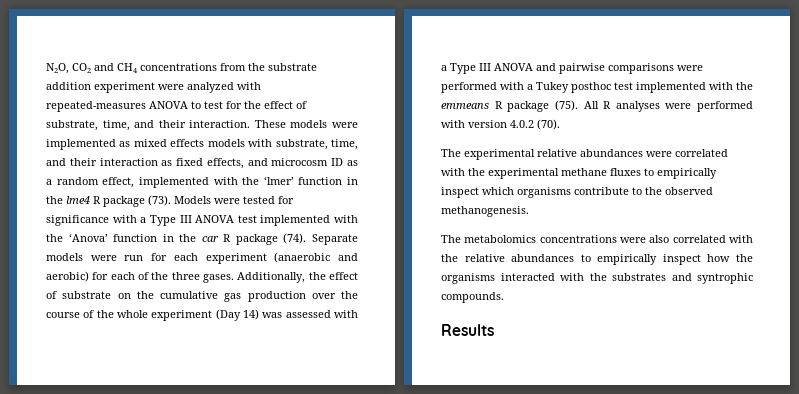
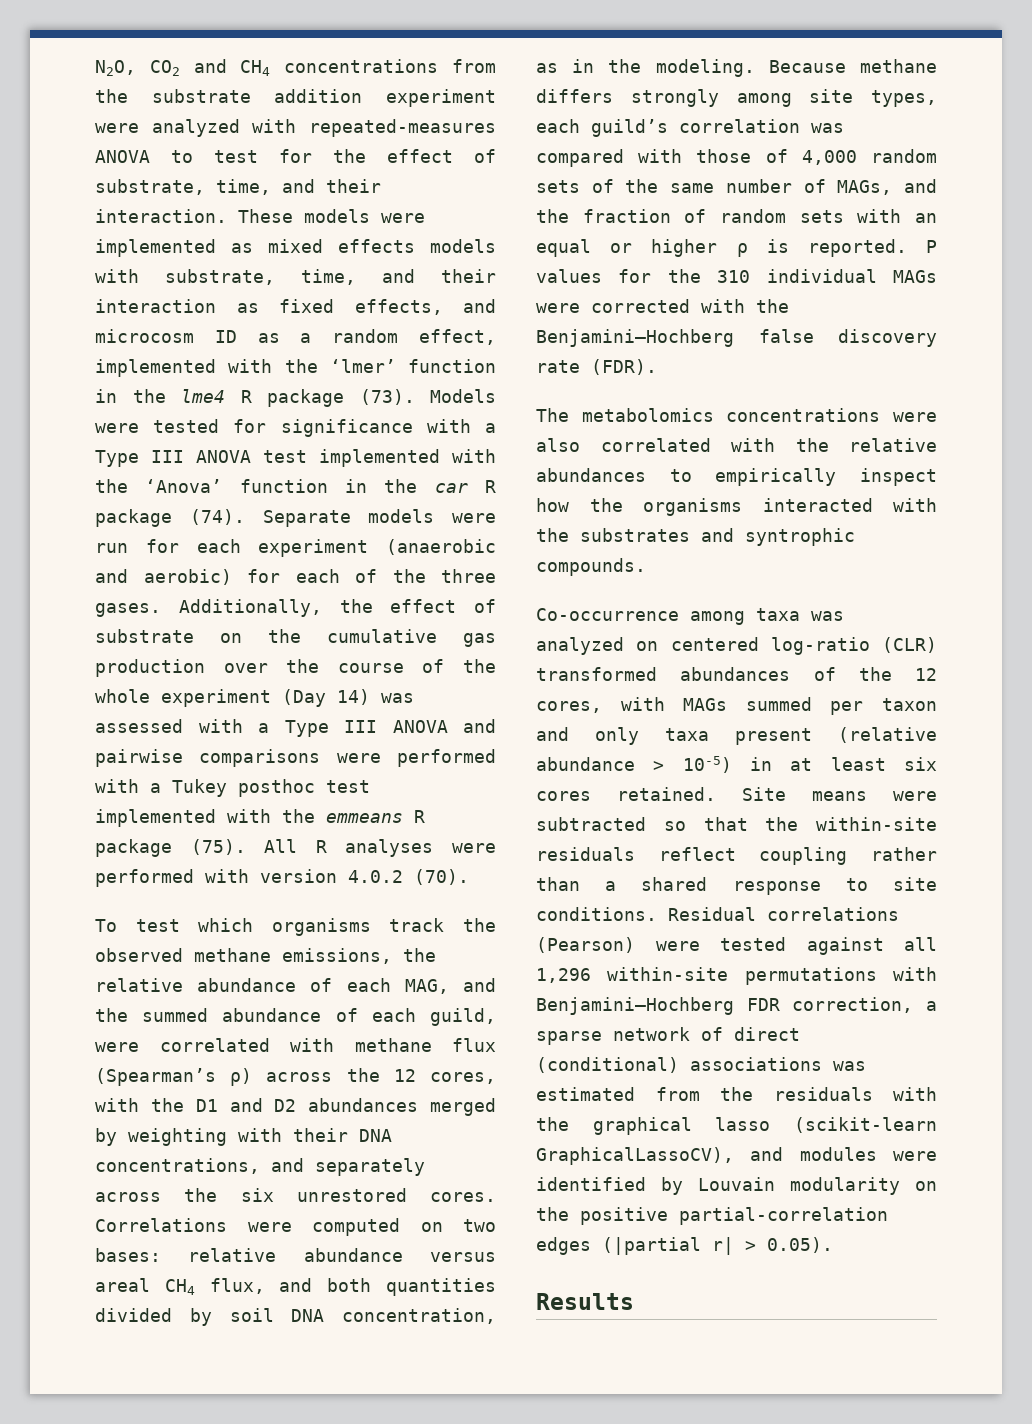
[441,149,728,160] [441,168,717,179] [441,187,713,198] [441,206,529,217] The experimental relative abundances were correlated with the experimental methane fluxes to empirically inspect which organisms contribute to the observed methanogenesis. -> [95,918,496,936] [95,948,436,964] [95,978,496,994] [95,1008,496,1026] [95,1038,496,1052] [95,1068,496,1086] [95,1098,496,1116] [95,1128,392,1146] [95,1158,425,1176] [95,1188,496,1202] [95,1218,496,1236] [95,1248,496,1262] [95,1278,497,1296] [95,1308,496,1326] [536,59,937,77] [536,89,937,107] [536,119,844,137] [536,149,937,167] [536,179,937,195] [536,209,937,223] [536,239,937,257] [536,269,937,283] [536,299,789,313] [536,329,937,347] [536,359,657,375] To test which organisms track the observed methane emissions, the relative abundance of each MAG, and the summed abundance of each guild, were correlated with methane flux (Spearman’s ρ) across the 12 cores, with the D1 and D2 abundances merged by weighting with their DNA concentrations, and separately across the six unrestored cores. Correlations were computed on two bases: relative abundance versus areal CH4 flux, and both quantities divided by soil DNA concentration, as in the modeling. Because methane differs strongly among site types, each guild’s correlation was compared with those of 4,000 random sets of the same number of MAGs, and the fraction of random sets with an equal or higher ρ is reported. P values for the 310 individual MAGs were corrected with the Benjamini–Hochberg false discovery rate (FDR).
(504, 297) none -> [536,608,844,625] [536,637,937,655] [536,667,937,681] [536,697,937,715] [536,727,937,745] [536,756,937,773] [536,787,937,801] [536,817,937,831] [536,847,937,865] [536,877,937,895] [536,907,899,921] [536,937,937,955] [536,967,937,985] [536,997,937,1015] [536,1027,800,1045] [536,1057,866,1073] [536,1087,937,1101] [536,1117,937,1135] [536,1147,937,1165] [536,1177,937,1195] [536,1207,888,1225] [536,1237,833,1255] // Co-occurrence among taxa was analyzed on centered log-ratio (CLR) transformed abundances of the 12 cores, with MAGs summed per taxon and only taxa present (relative abundance > 10-5) in at least six cores retained. Site means were subtracted so that the within-site residuals reflect coupling rather than a shared response to site conditions. Residual correlations (Pearson) were tested against all 1,296 within-site permutations with Benjamini–Hochberg FDR correction, a sparse network of direct (conditional) associations was estimated from the residuals with the graphical lasso (scikit-learn GraphicalLassoCV), and modules were identified by Louvain modularity on the positive partial-correlation edges (|partial r| > 0.05).

